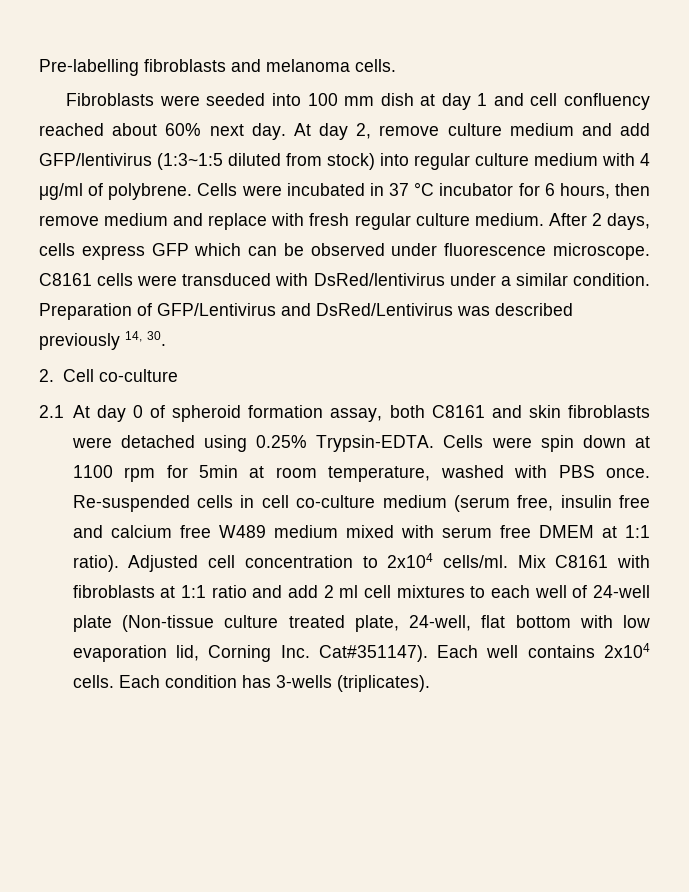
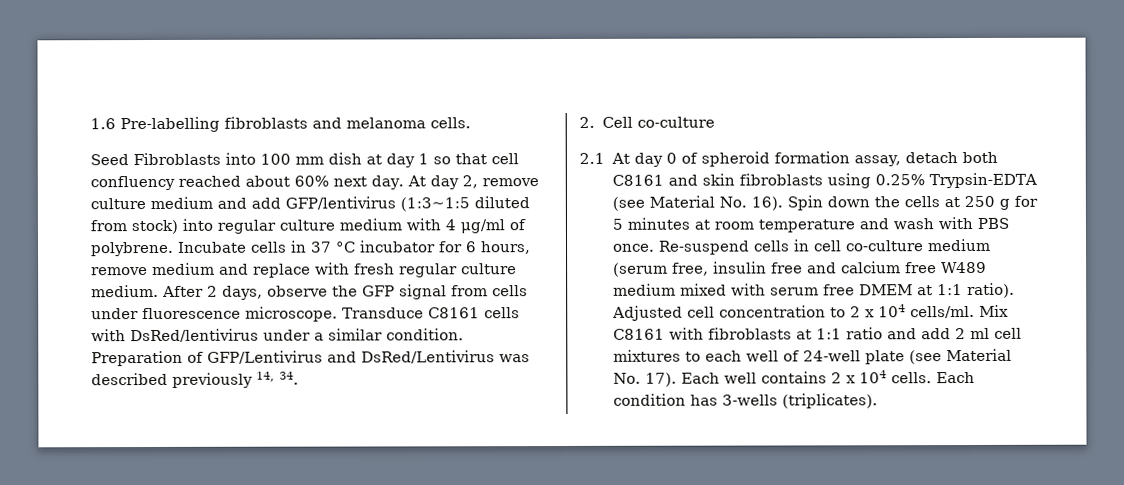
(39, 67) none -> [90,118,116,130] 1.6
[66,93,266,106] Fibroblasts were seeded -> [90,152,221,166] Seed Fibroblasts
[493,93,524,106] and -> [433,153,487,165] so that
[197,183,365,196] Cells were incubated -> [177,241,287,253] Incubate cells
[615,183,650,196] then -> (531, 248) none
[39,243,385,260] cells express GFP which can be observed -> [267,284,528,300] observe the GFP signal from cells
(650, 251) none -> [342,307,424,319] Transduce
[137,273,272,286] were transduced -> (520, 313) none
[147,331,166,346] 30. -> [279,371,299,385] 34.
(383, 415) none -> [905,152,959,164] detach
[71,435,651,452] [72,465,504,482] were detached using 0.25% Trypsin-EDTA. Cells were spin down at 1100 rpm for 5min at room temperature, washed -> [826,172,1037,189] [611,195,1038,211] [611,217,934,233] using 0.25% Trypsin-EDTA (see Material No. 16). Spin down the cells at 250 g for 5 minutes at room temperature and wash
[72,495,190,512] Re-suspended -> [657,240,750,255] Re-suspend
[387,553,434,568] 2x104 -> [849,304,906,318] 2 x 104
[122,615,650,632] [72,643,650,662] (Non-tissue culture treated plate, 24-well, flat bottom with low evaporation lid, Corning Inc. Cat#351147). Each well contains 2x104 -> [908,348,1012,365] [612,370,887,387] (see Material No. 17). Each well contains 2 x 104

